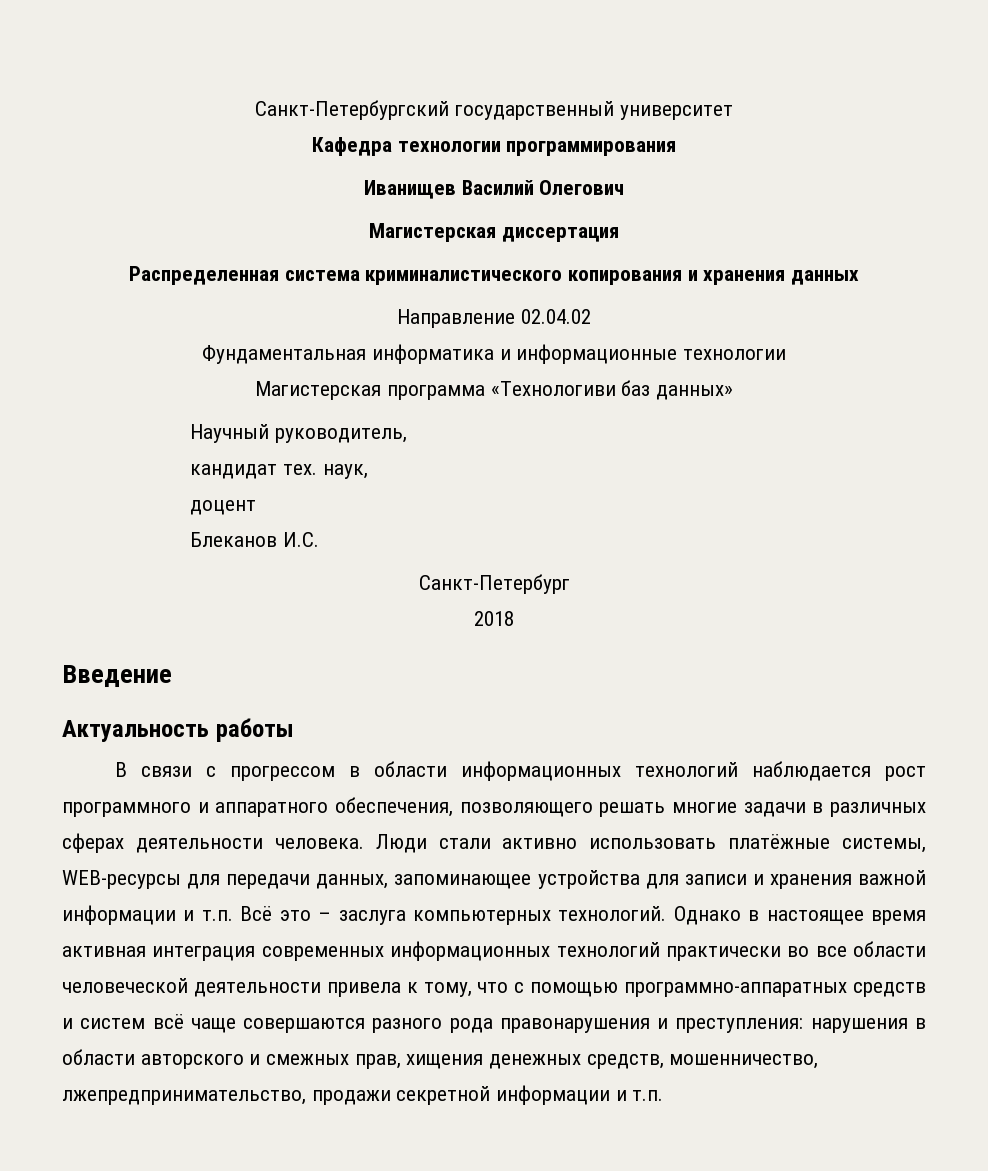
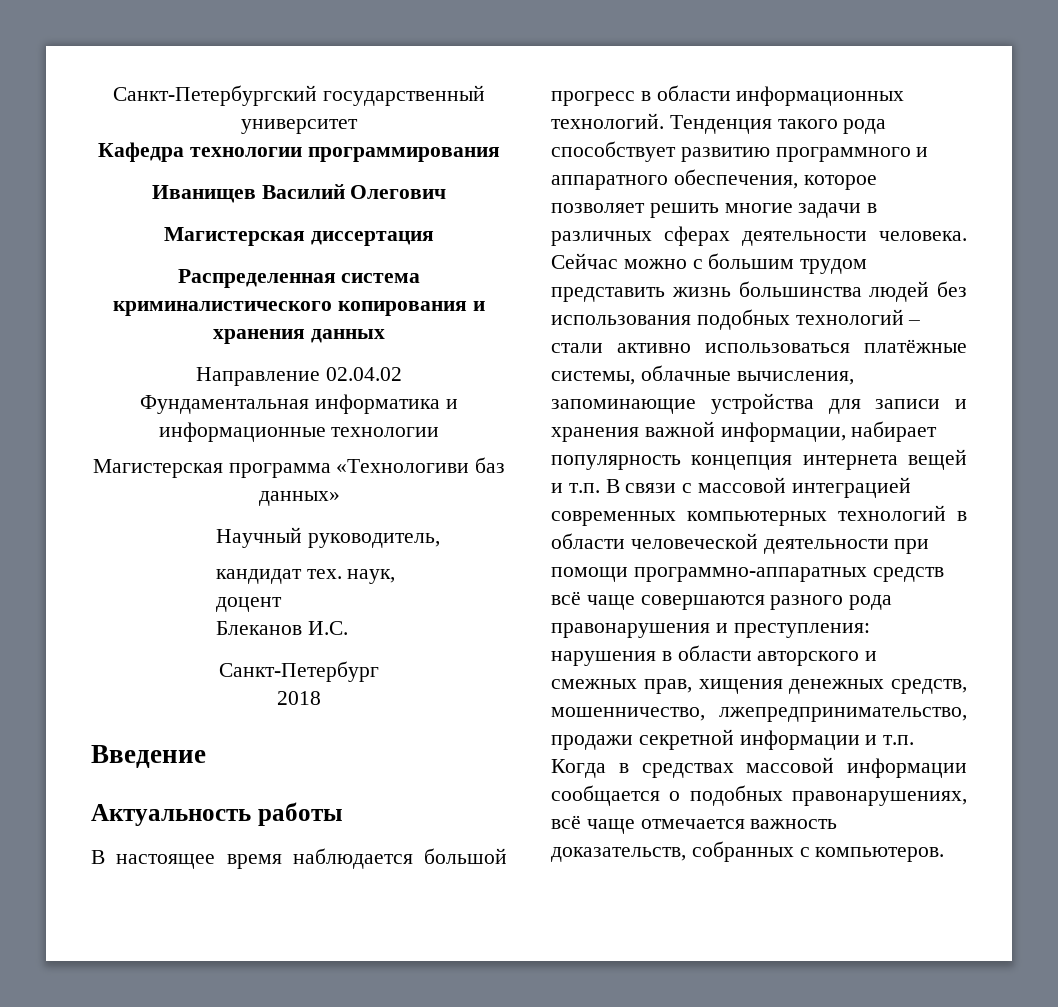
[141,761,927,781] связи с прогрессом в области информационных технологий наблюдается рост -> [116,848,507,869] [551,85,905,106] [551,113,887,134] [551,141,770,162] настоящее время наблюдается большой прогресс в области информационных технологий. Тенденция такого рода способствует развитию
[459,802,666,817] позволяющего решать -> [803,175,877,190] [551,203,719,218] которое позволяет решить
[375,834,427,853] Люди -> [551,253,868,274] [551,281,967,302] [551,309,921,330] Сейчас можно с большим трудом представить жизнь большинства людей без использования подобных технологий –
[589,838,717,849] использовать -> [705,343,850,353] использоваться
[62,870,532,889] WEB-ресурсы для передачи данных, запоминающее -> [640,365,854,385] [551,399,696,414] облачные вычисления, запоминающие
[62,905,926,925] [62,941,926,961] [62,978,927,997] [62,1018,146,1029] информации и т.п. Всё это – заслуга компьютерных технологий. Однако в настоящее время активная интеграция современных информационных технологий практически во все области человеческой деятельности привела к тому, что с помощью программно-аппаратных средств и систем -> [720,421,938,442] [551,449,967,470] [551,477,911,498] [551,505,967,526] [551,533,930,554] [551,567,944,582] информации, набирает популярность концепция интернета вещей и т.п. В связи с массовой интеграцией современных компьютерных технологий в области человеческой деятельности при помощи программно-аппаратных средств
(664, 1095) none -> [551,757,967,778] [551,785,967,806] [551,815,838,834] [551,841,945,862] Когда в средствах массовой информации сообщается о подобных правонарушениях, всё чаще отмечается важность доказательств, собранных с компьютеров.

